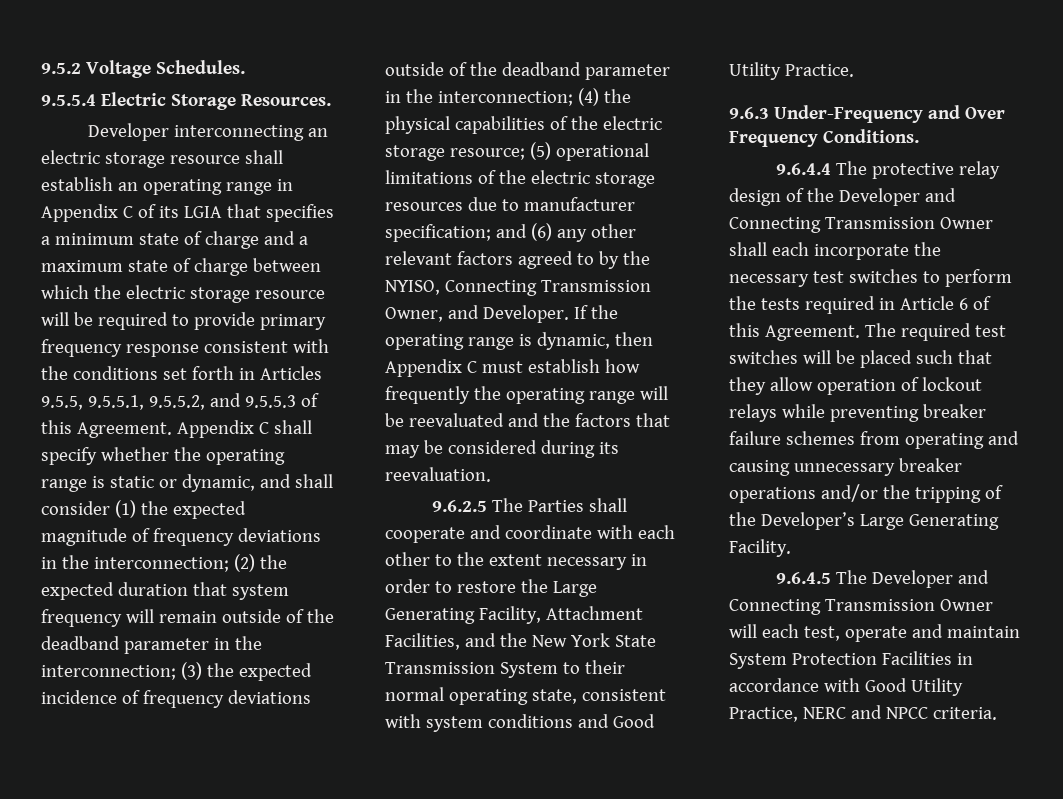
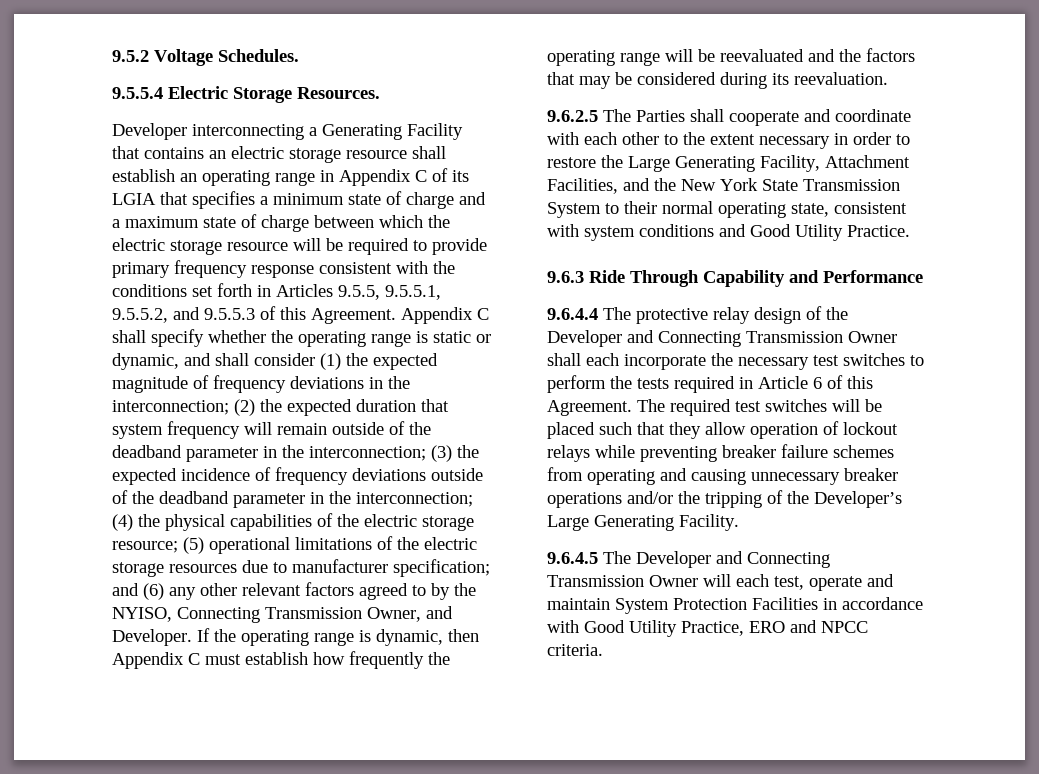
(305, 133) none -> [309,123,463,140] [112,146,204,159] a Generating Facility that contains
[774,105,1005,123] [729,129,919,147] Under-Frequency and Over Frequency Conditions. -> [589,270,923,287] Ride Through Capability and Performance
[802,707,846,719] NERC -> [749,621,785,633] ERO

